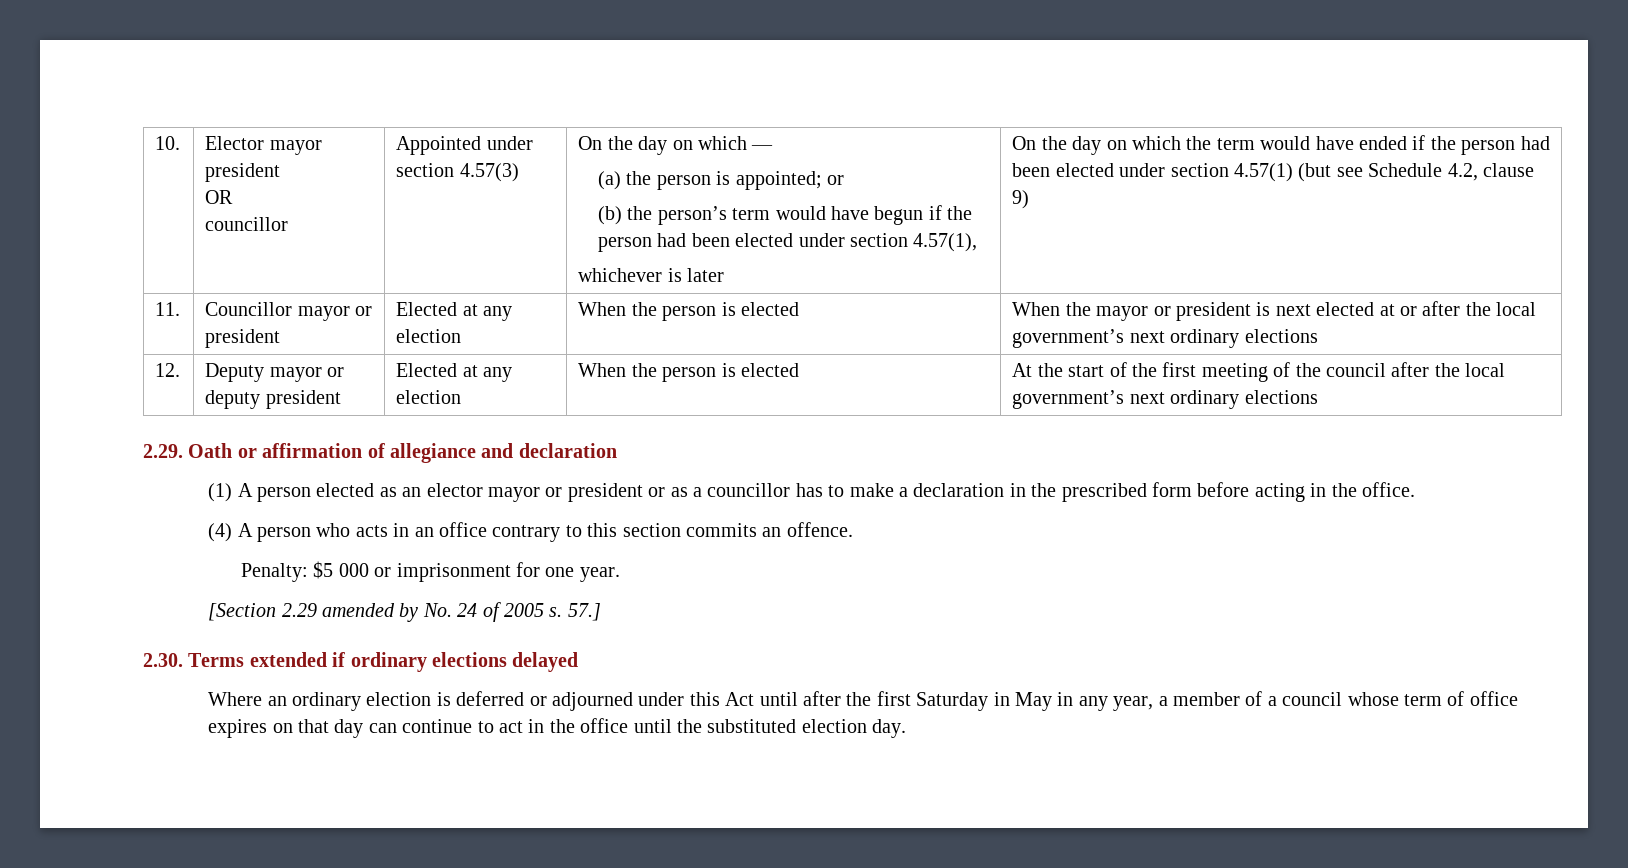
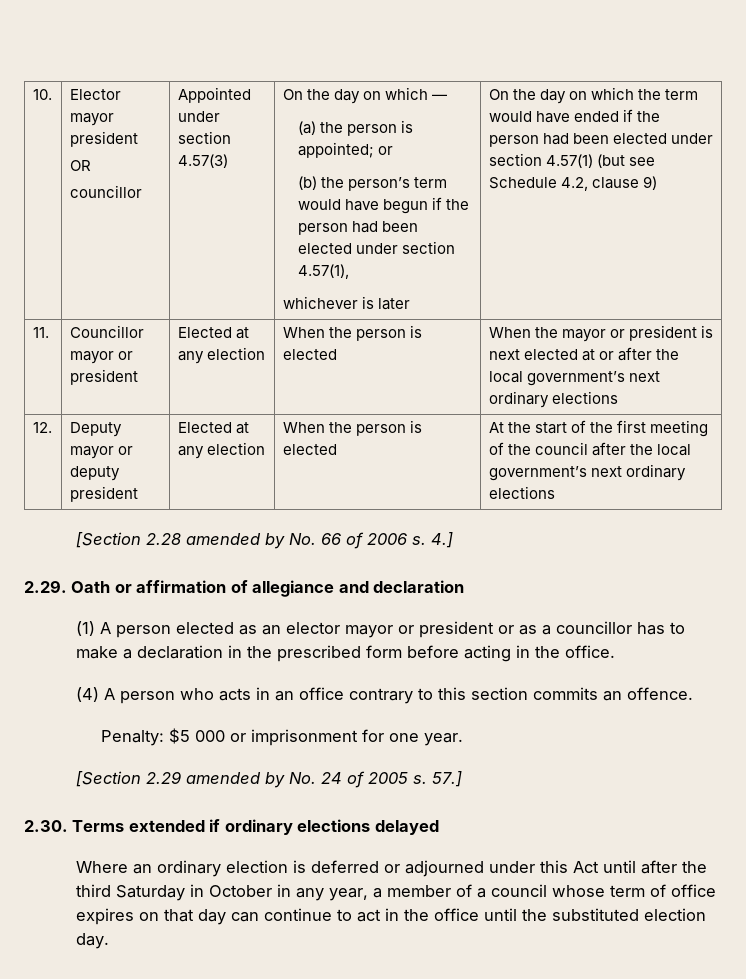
(1318, 397) none -> [75,532,453,549] // [Section 2.28 amended by No. 66 of 2006 s. 4.]
[876,691,911,706] first -> [75,884,111,897] third
[1015,692,1053,711] May -> [208,885,272,897] October

